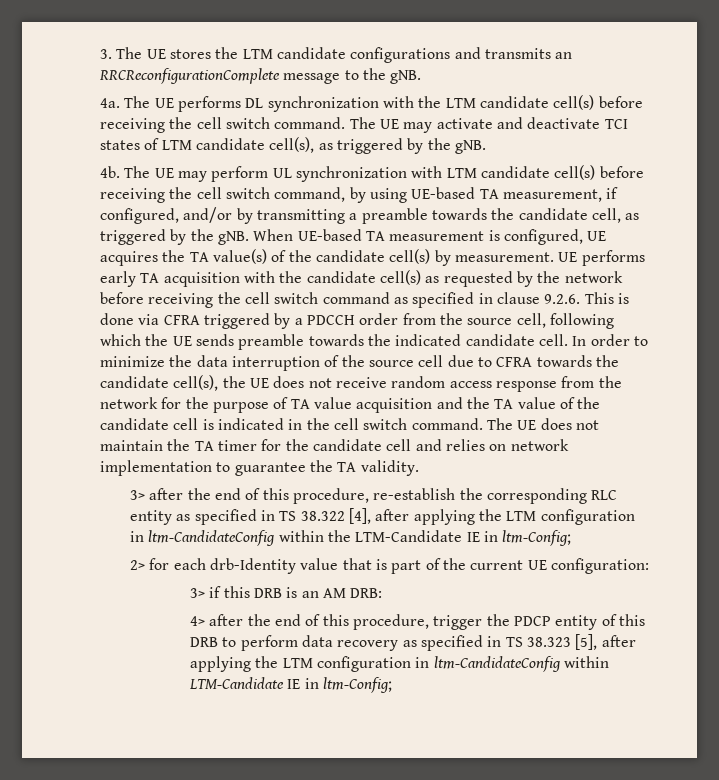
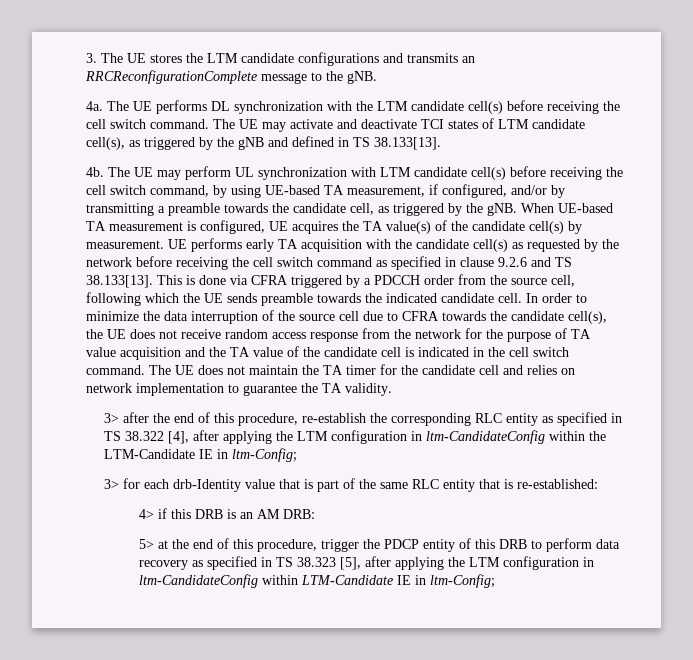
[454,140,486,154] gNB. -> [238,136,442,150] gNB and defined in TS 38.133[13].
[544,294,581,304] 9.2.6. -> [498,257,573,267] [86,275,154,288] 9.2.6 and TS 38.133[13].
[130,560,146,570] 2> -> [103,479,119,489] 3>
[470,558,649,574] [190,588,206,598] current UE configuration: // 3> -> [379,479,598,492] [138,509,154,519] same RLC entity that is re-established: // 4>
[190,614,244,626] 4> after -> [138,539,168,549] 5> at

